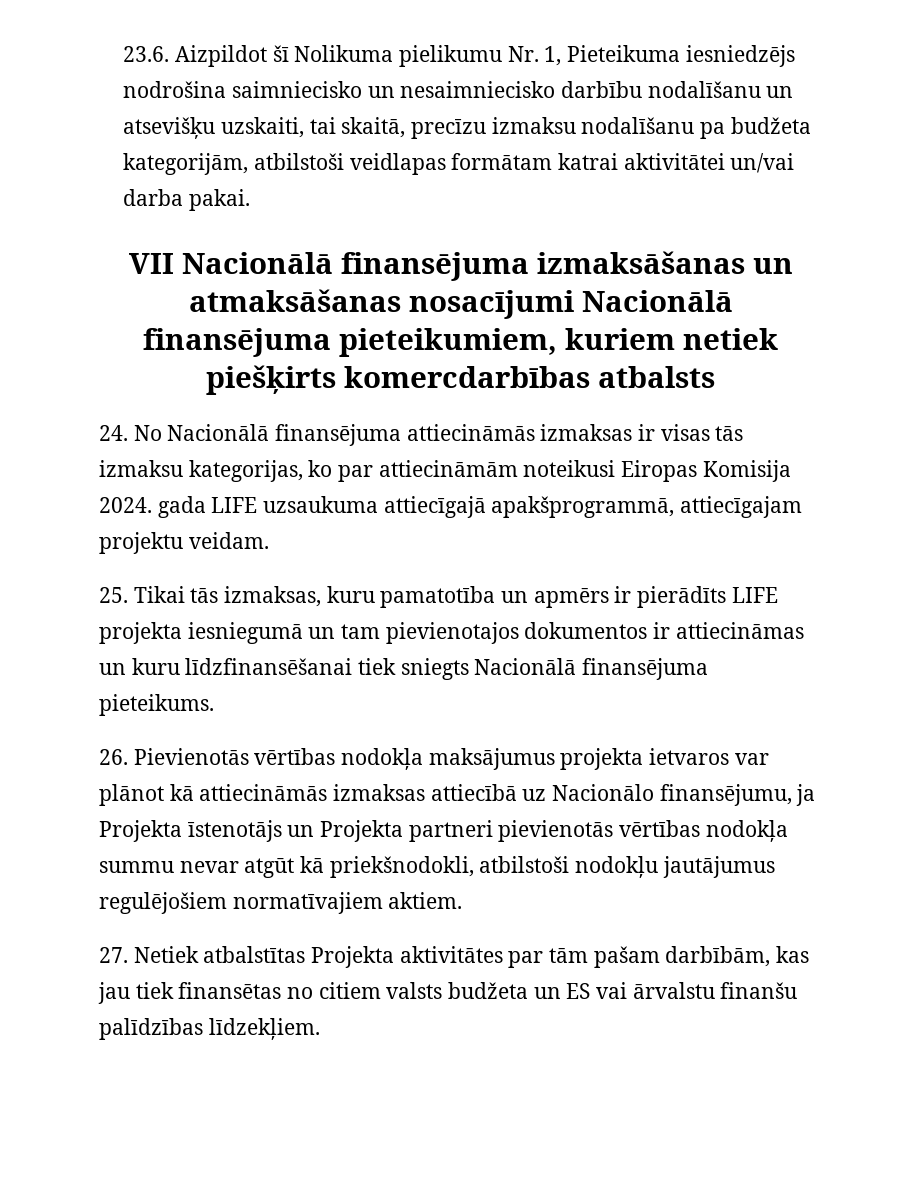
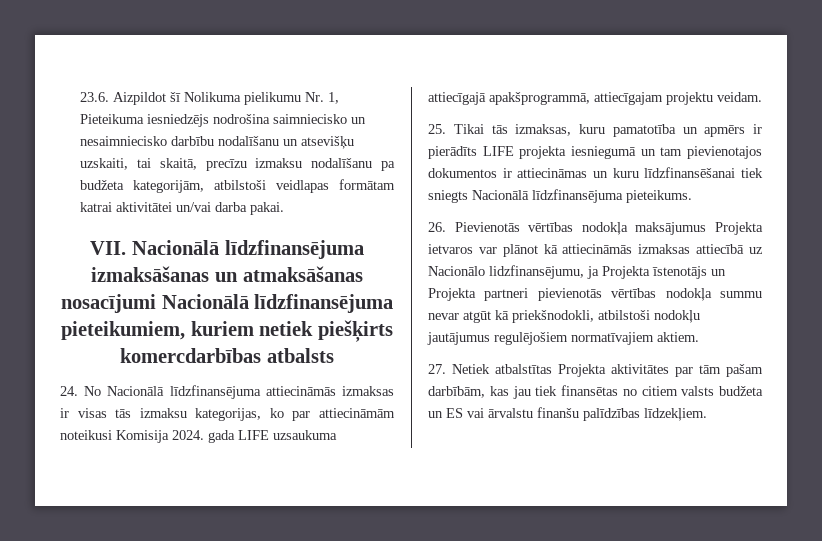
[128,252,529,281] VII Nacionālā finansējuma -> [90,240,364,259] VII. Nacionālā līdzfinansējuma
[143,328,331,357] finansējuma -> [254,294,394,313] līdzfinansējuma
[275,424,402,446] finansējuma -> [169,385,261,399] līdzfinansējuma
[621,460,698,482] Eiropas -> (112, 435) none
[582,658,709,680] finansējuma -> [532,189,623,203] līdzfinansējuma
[560,748,644,770] projekta -> [715,222,763,235] Projekta
[659,784,792,806] finansējumu, -> [489,265,584,279] lidzfinansējumu,

